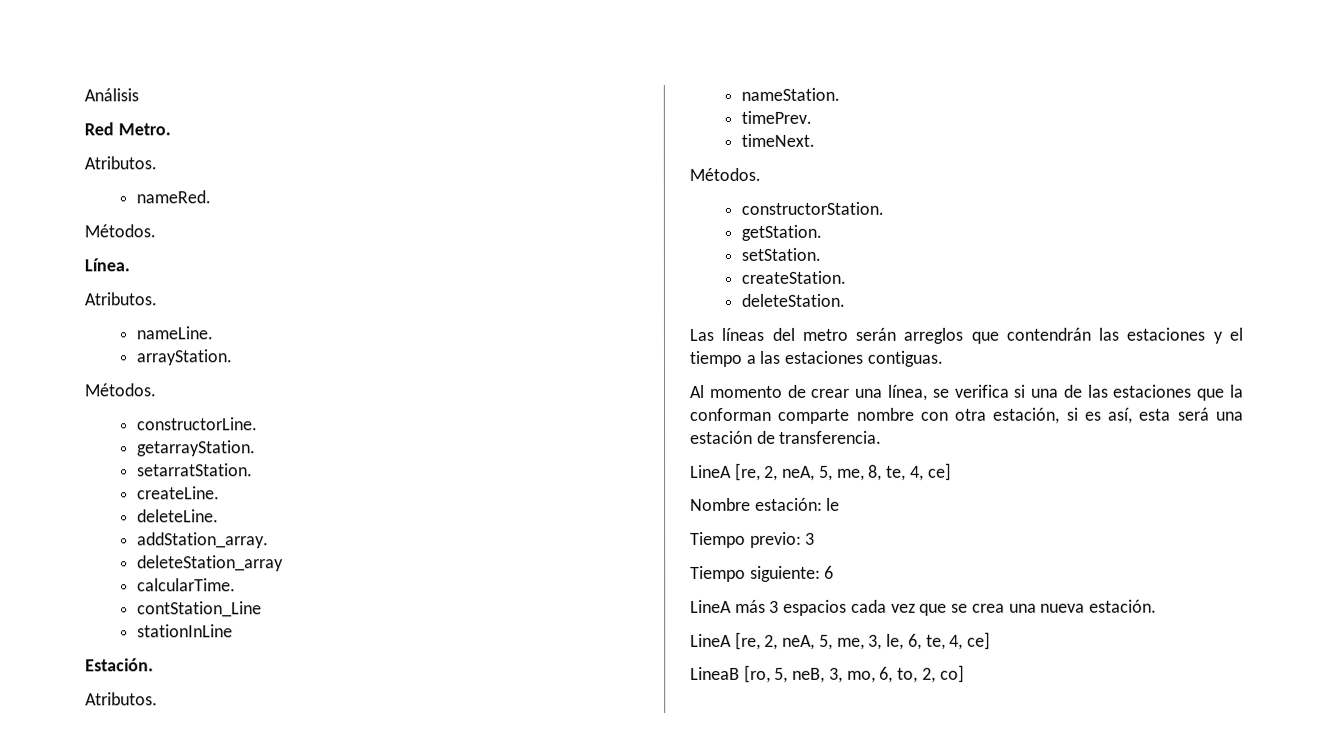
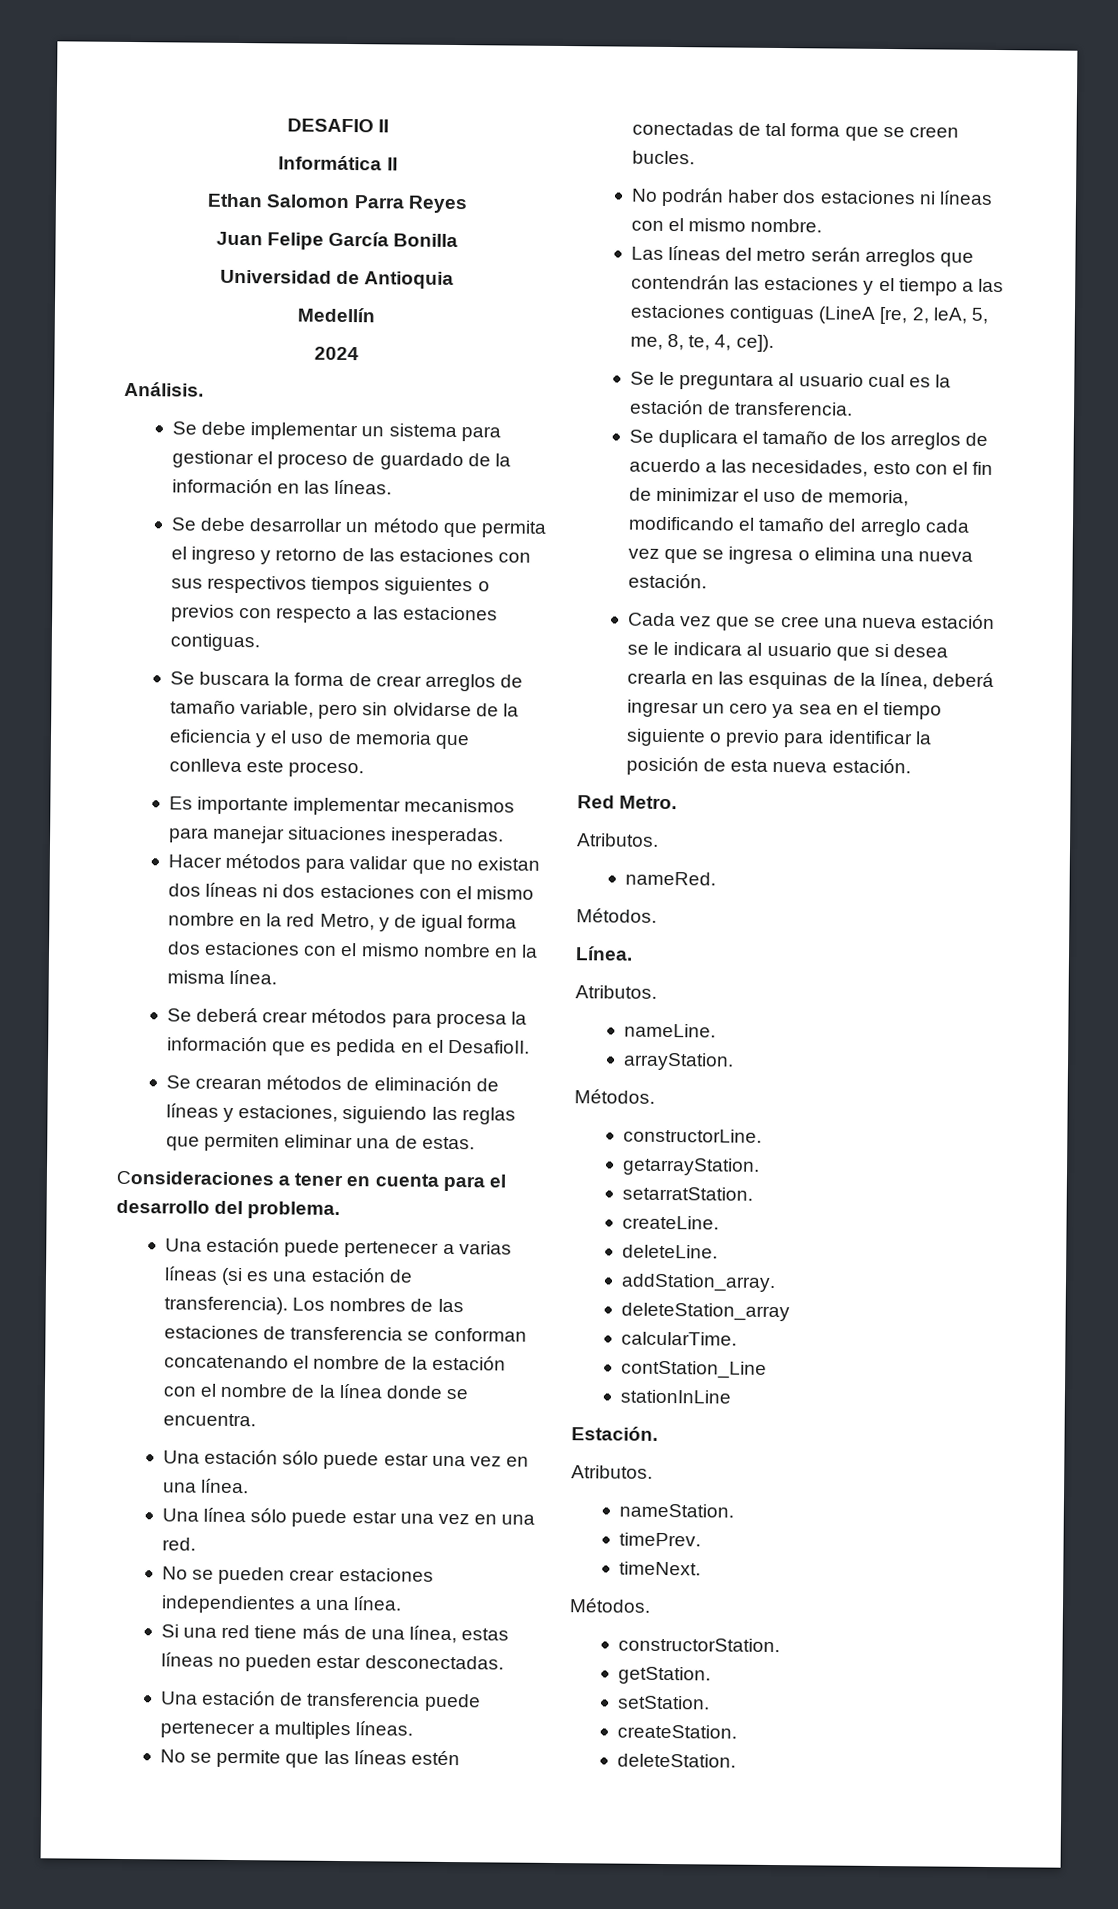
[84,88,139,102] Análisis -> [286,118,390,133] [278,155,398,171] [207,193,468,214] [215,231,459,250] [219,269,455,290] [297,307,375,323] [313,346,359,361] [124,381,204,397] [172,421,501,442] [172,450,511,471] [172,478,393,495] [171,517,547,538] [171,546,531,565] [171,575,490,596] [171,604,498,624] [170,633,261,652] [170,671,523,692] [170,699,519,720] [169,729,470,750] [169,758,365,778] [169,796,516,816] [169,825,505,846] [168,853,540,874] [168,882,534,900] [168,912,518,933] [167,941,538,958] [167,969,278,985] [167,1007,527,1029] [167,1036,530,1057] [166,1075,499,1092] [166,1103,516,1125] [166,1133,475,1152] [116,1170,506,1192] [116,1199,341,1219] [165,1237,512,1258] [164,1266,413,1286] [164,1296,464,1315] [164,1325,527,1342] [164,1354,506,1371] [163,1383,468,1400] [163,1413,257,1427] [163,1449,529,1470] [163,1478,250,1494] [162,1507,536,1528] [162,1537,197,1551] [162,1566,434,1585] [161,1595,403,1614] [161,1624,510,1644] [161,1652,504,1672] [161,1690,481,1712] [160,1721,414,1740] [160,1749,460,1768] [632,121,959,141] [632,150,696,165] [631,187,993,207] [631,217,823,233] [631,245,974,267] [631,274,1004,296] [630,304,988,325] [630,333,774,352] [630,371,951,390] [630,399,854,416] [629,429,988,450] [629,458,993,477] [629,487,909,507] [628,516,970,537] [628,546,973,565] [628,573,708,589] [628,612,995,631] [627,641,948,661] [627,670,994,690] [627,699,942,720] [626,728,932,748] [626,756,911,776] DESAFIO II // Informática II // Ethan Salomon Parra Reyes // Juan Felipe García Bonilla // Universidad de Antioquia // Medellín // 2024 // Análisis. // Se debe implementar un sistema para gestionar el proceso de guardado de la información en las líneas. // Se debe desarrollar un método que permita el ingreso y retorno de las estaciones con sus respectivos tiempos siguientes o previos con respecto a las estaciones contiguas. // Se buscara la forma de crear arreglos de tamaño variable, pero sin olvidarse de la eficiencia y el uso de memoria que conlleva este proceso. // Es importante implementar mecanismos para manejar situaciones inesperadas. // Hacer métodos para validar que no existan dos líneas ni dos estaciones con el mismo nombre en la red Metro, y de igual forma dos estaciones con el mismo nombre en la misma línea. // Se deberá crear métodos para procesa la información que es pedida en el DesafioII. // Se crearan métodos de eliminación de líneas y estaciones, siguiendo las reglas que permiten eliminar una de estas. // Consideraciones a tener en cuenta para el desarrollo del problema. // Una estación puede pertenecer a varias líneas (si es una estación de transferencia). Los nombres de las estaciones de transferencia se conforman concatenando el nombre de la estación con el nombre de la línea donde se encuentra. // Una estación sólo puede estar una vez en una línea. // Una línea sólo puede estar una vez en una red. // No se pueden crear estaciones independientes a una línea. // Si una red tiene más de una línea, estas líneas no pueden estar desconectadas. // Una estación de transferencia puede pertenecer a multiples líneas. // No se permite que las líneas estén conectadas de tal forma que se creen bucles. // No podrán haber dos estaciones ni líneas con el mismo nombre. // Las líneas del metro serán arreglos que contendrán las estaciones y el tiempo a las estaciones contiguas (LineA [re, 2, leA, 5, me, 8, te, 4, ce]). // Se le preguntara al usuario cual es la estación de transferencia. // Se duplicara el tamaño de los arreglos de acuerdo a las necesidades, esto con el fin de minimizar el uso de memoria, modificando el tamaño del arreglo cada vez que se ingresa o elimina una nueva estación. // Cada vez que se cree una nueva estación se le indicara al usuario que si desea crearla en las esquinas de la línea, deberá ingresar un cero ya sea en el tiempo siguiente o previo para identificar la posición de esta nueva estación.
[689,327,1243,344] [689,350,943,367] [690,384,1244,401] [690,407,1244,424] [690,430,883,444] [690,462,952,481] [690,497,841,511] [690,531,816,548] [690,565,835,582] [690,599,1157,616] [690,631,991,650] [690,664,965,683] // Las líneas del metro serán arreglos que contendrán las estaciones y el tiempo a las estaciones contiguas. // Al momento de crear una línea, se verifica si una de las estaciones que la conforman comparte nombre con otra estación, si es así, esta será una estación de transferencia. // LineA [re, 2, neA, 5, me, 8, te, 4, ce] // Nombre estación: le // Tiempo previo: 3 // Tiempo siguiente: 6 // LineA más 3 espacios cada vez que se crea una nueva estación. // LineA [re, 2, neA, 5, me, 3, le, 6, te, 4, ce] // LineaB [ro, 5, neB, 3, mo, 6, to, 2, co] -> (737, 1760) none

